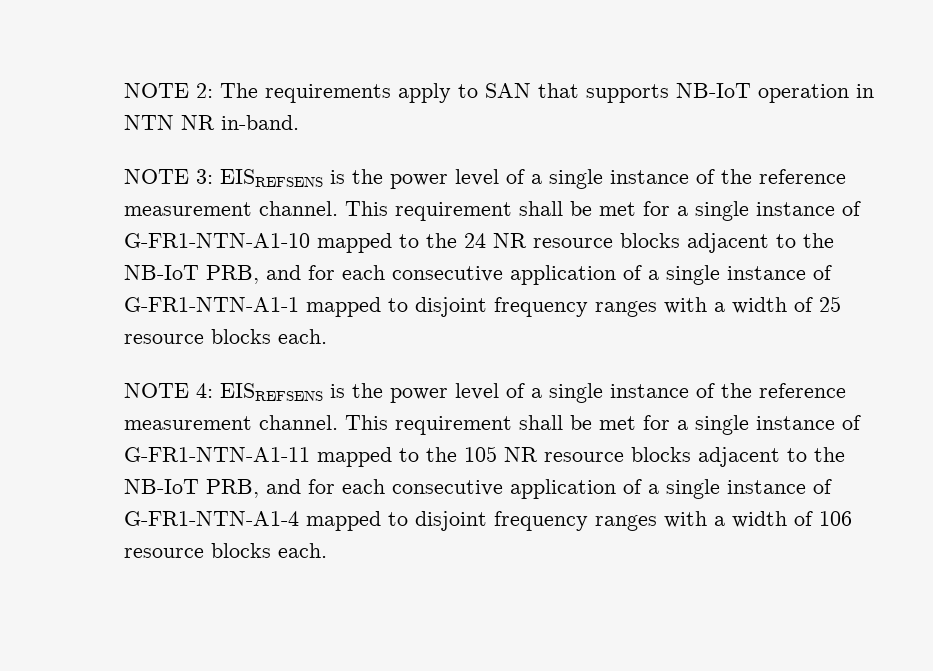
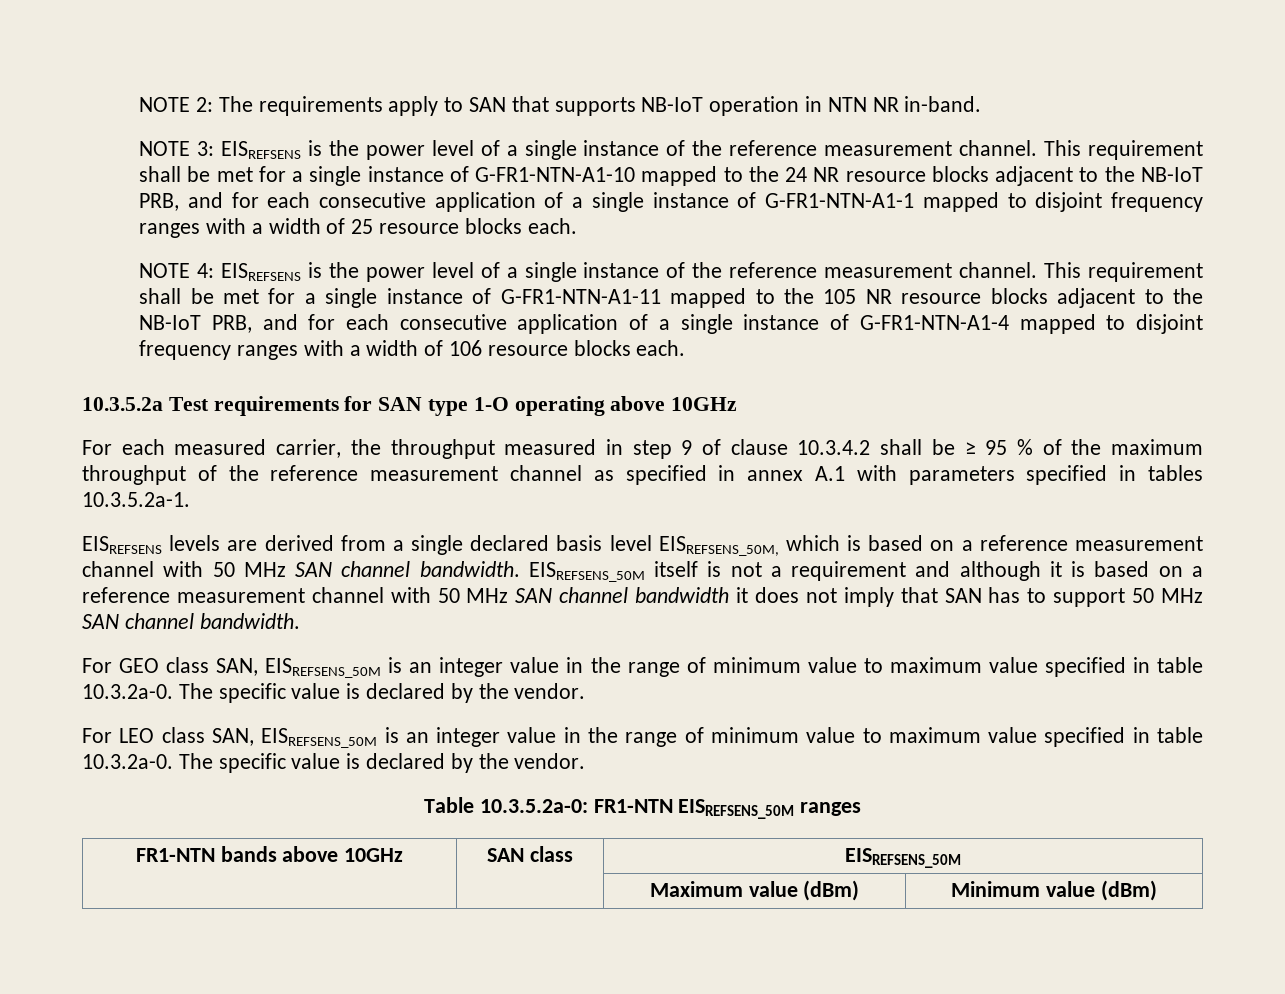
(328, 550) none -> [82,396,738,416] [82,439,1204,459] [82,465,1203,485] [82,492,190,507] [82,535,1203,556] [82,561,1204,582] [82,587,1203,607] [82,613,300,629] [82,657,1203,678] [82,683,586,703] [82,727,1203,748] [82,753,586,773] [423,797,862,819] [135,846,404,862] [487,846,573,862] [845,848,961,868] [649,880,860,901] [951,880,1157,901] // 10.3.5.2a Test requirements for SAN type 1-O operating above 10GHz // For each measured carrier, the throughput measured in step 9 of clause 10.3.4.2 shall be ≥ 95 % of the maximum throughput of the reference measurement channel as specified in annex A.1 with parameters specified in tables 10.3.5.2a-1. // EISREFSENS levels are derived from a single declared basis level EISREFSENS_50M, which is based on a reference measurement channel with 50 MHz SAN channel bandwidth. EISREFSENS_50M itself is not a requirement and although it is based on a reference measurement channel with 50 MHz SAN channel bandwidth it does not imply that SAN has to support 50 MHz SAN channel bandwidth. // For GEO class SAN, EISREFSENS_50M is an integer value in the range of minimum value to maximum value specified in table 10.3.2a-0. The specific value is declared by the vendor. // For LEO class SAN, EISREFSENS_50M is an integer value in the range of minimum value to maximum value specified in table 10.3.2a-0. The specific value is declared by the vendor. // Table 10.3.5.2a-0: FR1-NTN EISREFSENS_50M ranges // FR1-NTN bands above 10GHz | SAN class | EISREFSENS_50M // | | Maximum value (dBm) | Minimum value (dBm)

